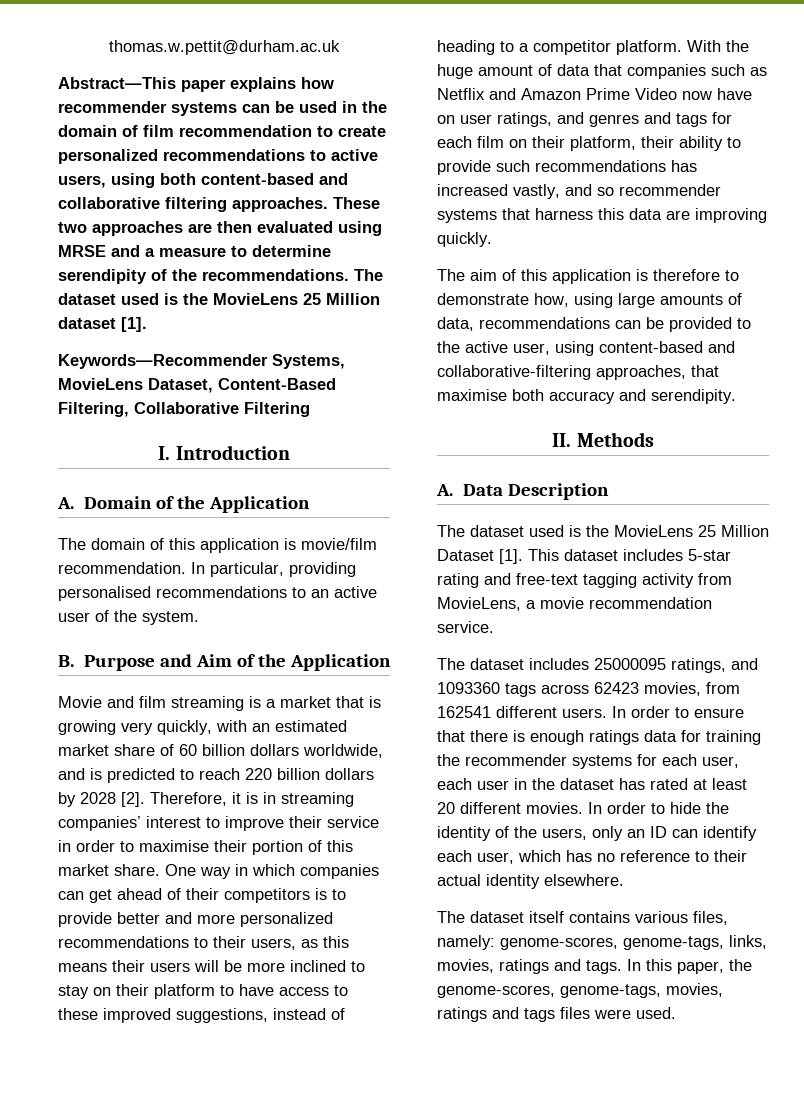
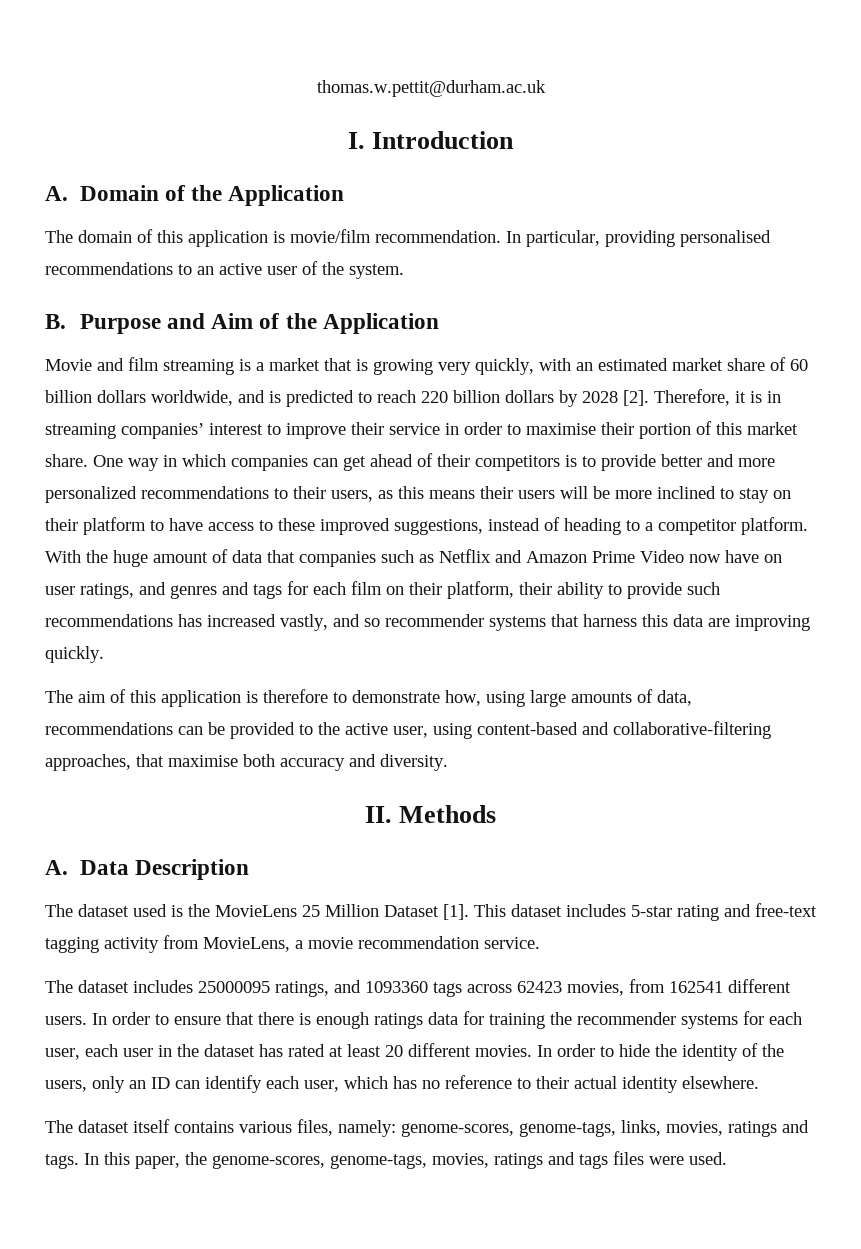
[58,77,334,92] [58,101,387,116] [58,125,386,137] [58,149,378,164] [58,173,348,188] [58,197,380,212] [58,221,382,236] [58,245,331,257] [58,269,383,284] [58,293,380,305] [58,317,147,332] [58,354,345,369] [58,378,336,393] [58,402,310,417] // Abstract—This paper explains how recommender systems can be used in the domain of film recommendation to create personalized recommendations to active users, using both content-based and collaborative filtering approaches. These two approaches are then evaluated using MRSE and a measure to determine serendipity of the recommendations. The dataset used is the MovieLens 25 Million dataset [1]. // Keywords—Recommender Systems, MovieLens Dataset, Content-Based Filtering, Collaborative Filtering -> (546, 88) none
[651,389,736,404] serendipity. -> [380,754,448,771] diversity.

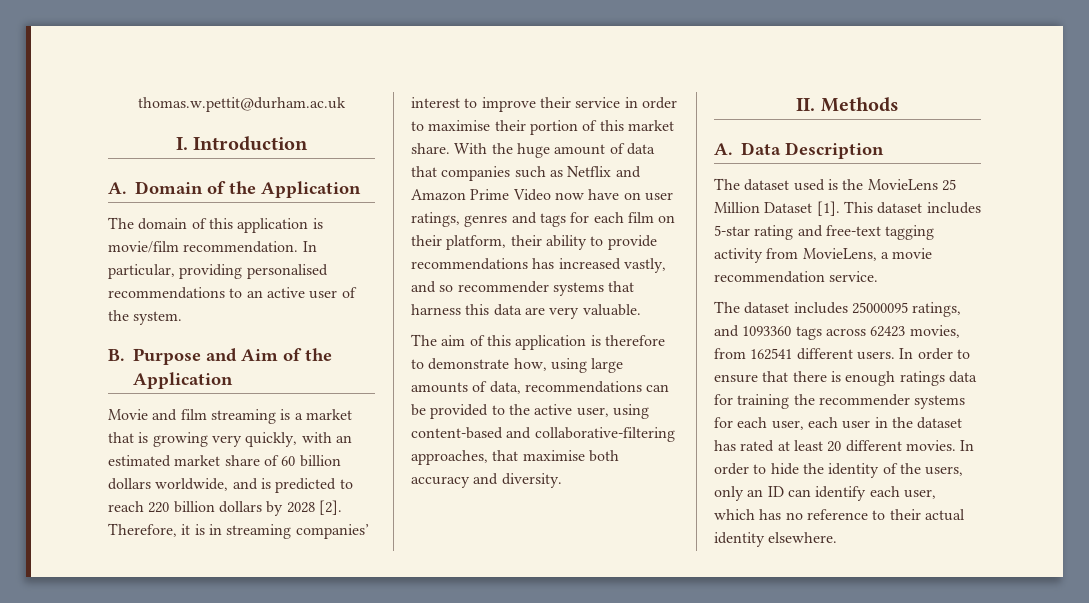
[93,453,775,471] [45,486,791,503] [45,517,808,535] One way in which companies can get ahead of their competitors is to provide better and more personalized recommendations to their users, as this means their users will be more inclined to stay on their platform to have access to these improved suggestions, instead of heading to a competitor platform. -> (450, 148) none
[139,582,166,595] and -> (460, 219) none
[687,582,720,595] such -> (657, 242) none
[735,615,810,631] [45,646,104,663] improving quickly. -> [549,304,641,319] very valuable.
[45,1119,809,1137] [45,1151,727,1169] // The dataset itself contains various files, namely: genome-scores, genome-tags, links, movies, ratings and tags. In this paper, the genome-scores, genome-tags, movies, ratings and tags files were used. -> (838, 537) none

